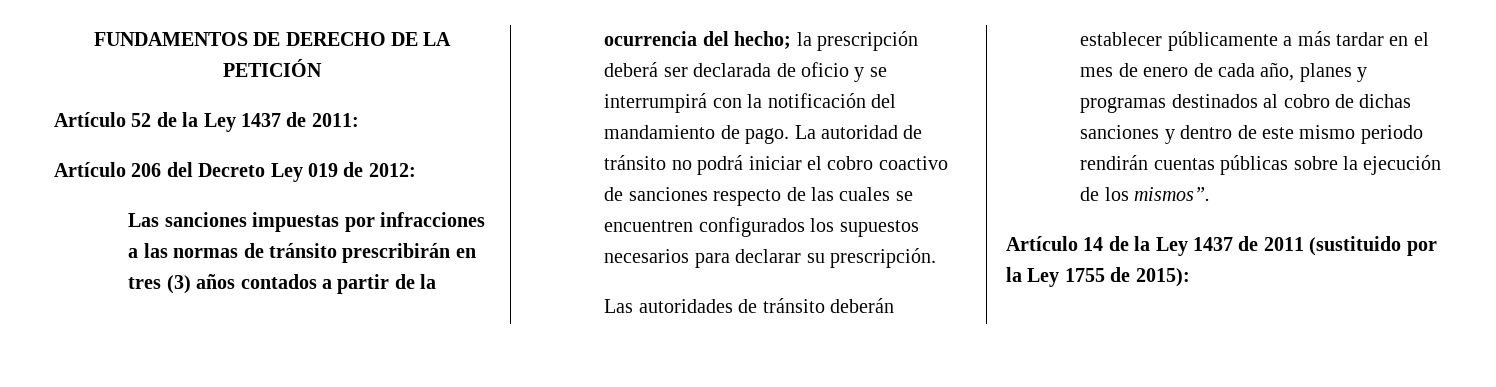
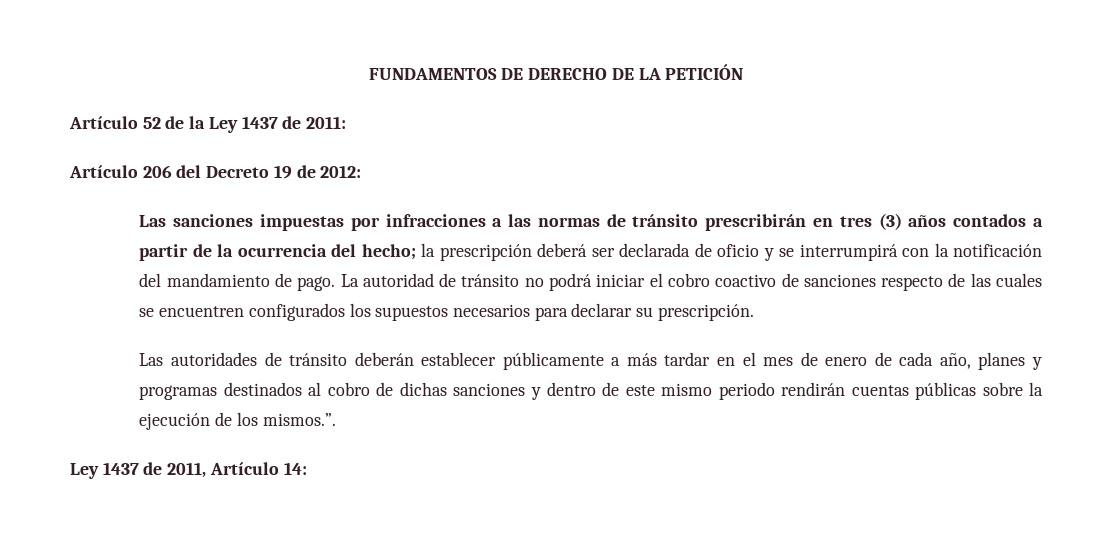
[270,163,338,182] Ley 019 -> [273,165,292,179] 19
[1134,187,1211,201] [1006,236,1437,256] [1006,267,1190,287] mismos”. // Artículo 14 de la Ley 1437 de 2011 (sustituido por la Ley 1755 de 2015): -> [262,413,336,426] [70,462,307,479] mismos.”. // Ley 1437 de 2011, Artículo 14:

